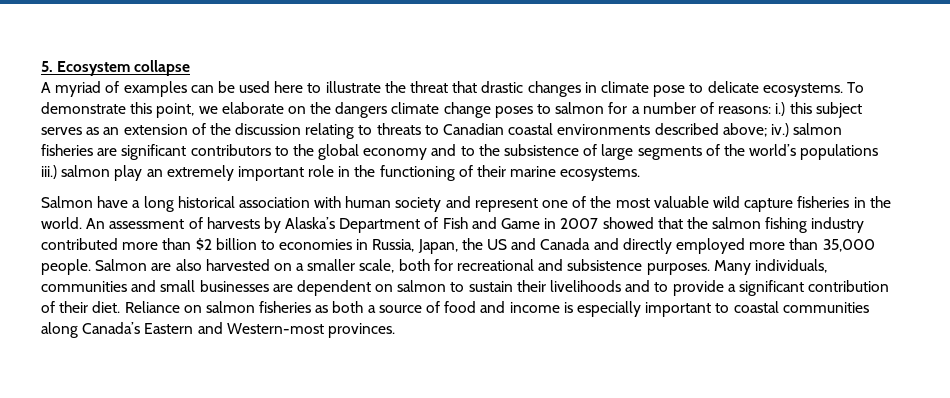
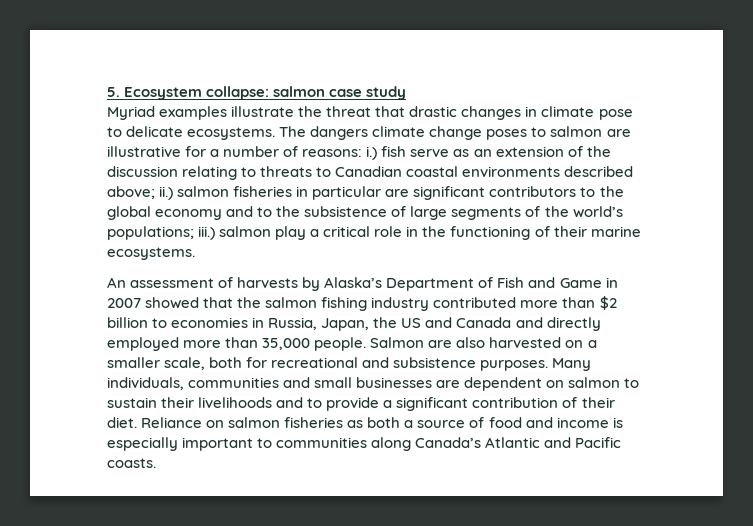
[134,60,191,76] [41,81,322,97] collapse // A myriad of examples can be used here to -> [206,86,407,100] [107,106,228,120] collapse: salmon case study // Myriad examples
[846,82,864,93] [41,102,332,118] To demonstrate this point, we elaborate on the -> [279,126,307,137] The
(605, 108) none -> [606,129,631,137] [107,146,181,157] are illustrative
[789,102,862,118] [41,127,82,135] this subject serves -> [381,146,450,157] fish serve
[770,123,843,137] [41,144,93,156] iv.) salmon fisheries -> [159,186,382,200] ii.) salmon fisheries in particular
[800,144,879,160] populations -> [107,226,194,240] populations;
[146,165,304,181] an extremely important -> [310,226,371,237] a critical
[41,196,891,212] [41,217,82,229] Salmon have a long historical association with human society and represent one of the most valuable wild capture fisheries in the world. -> (195, 253) none
[733,301,779,313] coastal -> (273, 443) none
[144,322,395,338] Eastern and Western-most provinces. -> [485,437,622,448] [107,458,156,468] Atlantic and Pacific coasts.

